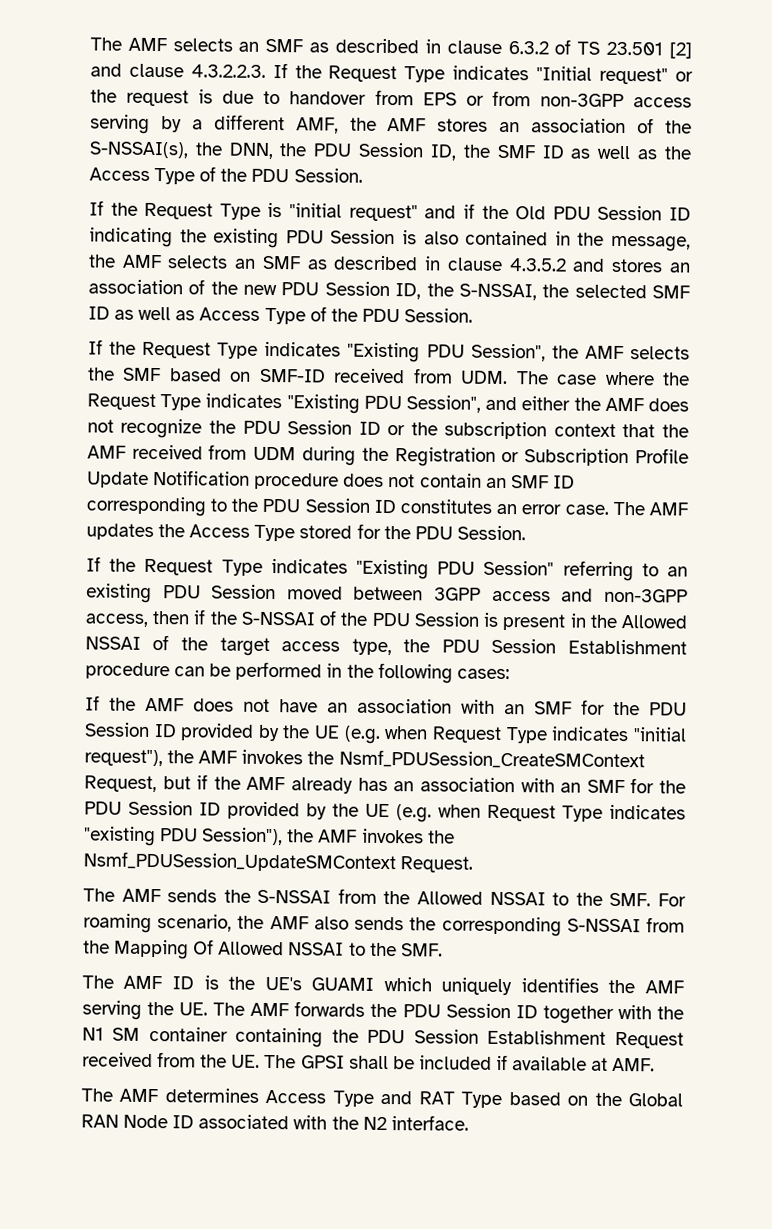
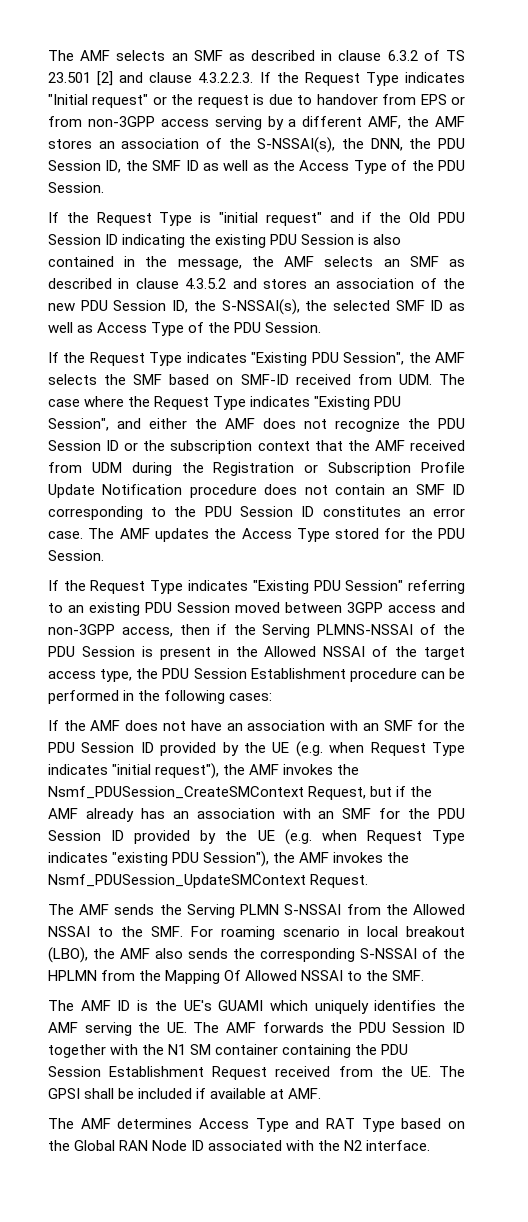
[458,283,537,301] S-NSSAI, -> [221,299,300,315] S-NSSAI(s),
[240,611,316,626] S-NSSAI -> [262,624,414,638] Serving PLMNS-NSSAI
(251, 896) none -> [186,904,280,918] Serving PLMN
[157,914,233,932] scenario, -> [282,926,465,937] [47,947,88,963] scenario in local breakout (LBO),
(641, 925) none -> [421,948,465,959] [47,970,97,981] of the HPLMN

